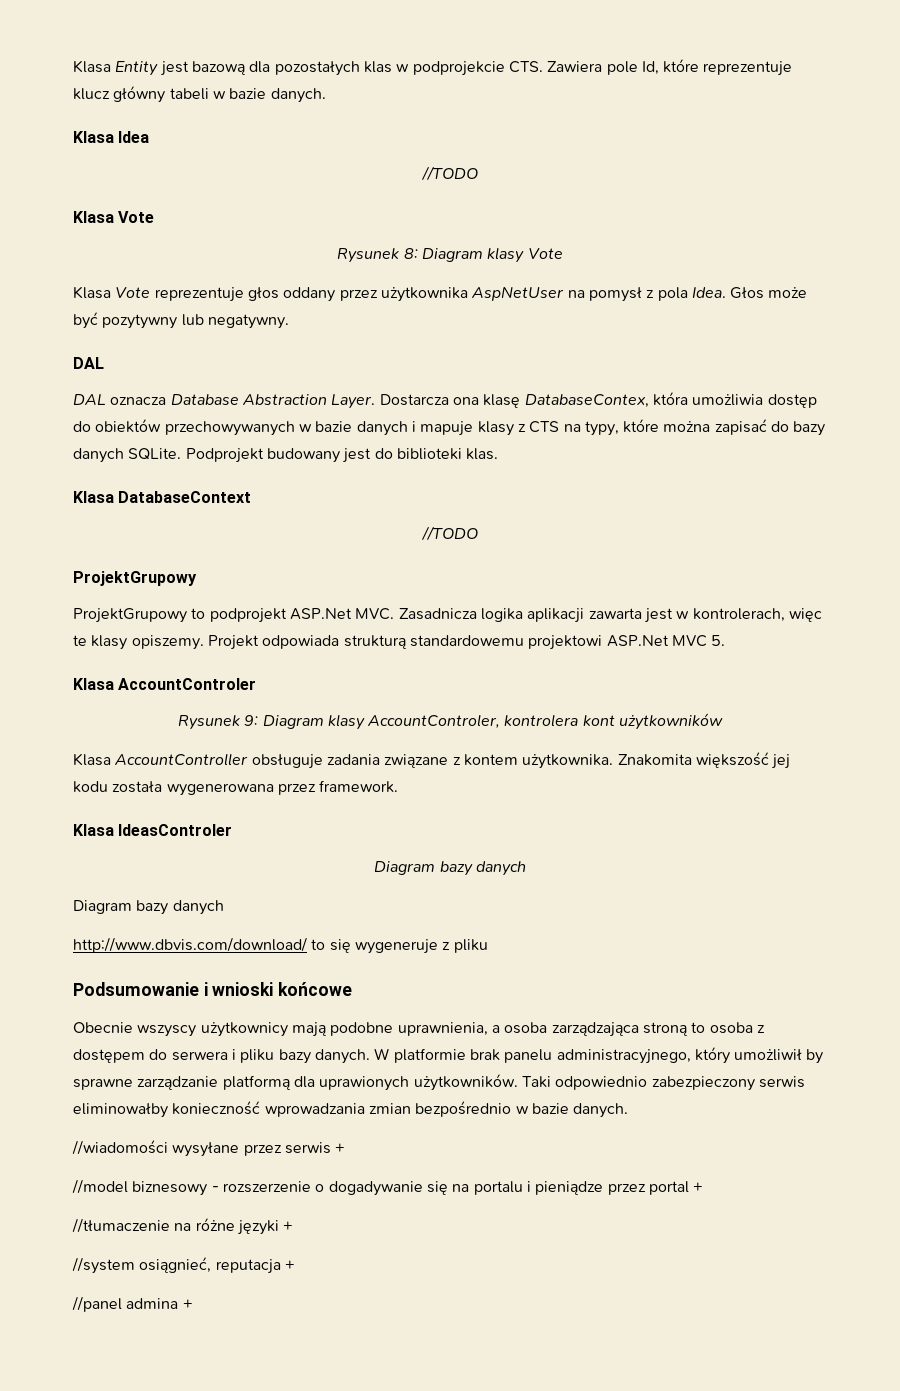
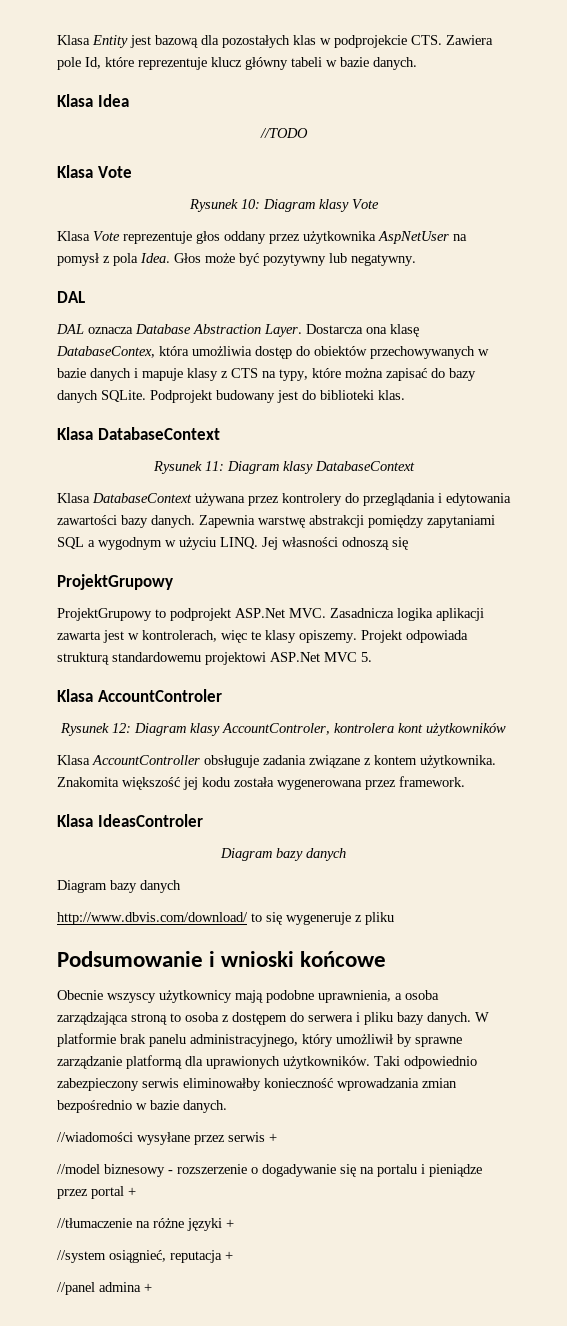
[403,248,418,259] 8: -> [240,199,260,209] 10:
[420,526,478,541] //TODO -> [152,461,415,474] [57,493,511,506] [57,515,495,528] [57,537,408,550] Rysunek 11: Diagram klasy DatabaseContext // Klasa DatabaseContext używana przez kontrolery do przeglądania i edytowania zawartości bazy danych. Zapewnia warstwę abstrakcji pomiędzy zapytaniami SQL a wygodnym w użyciu LINQ. Jej własności odnoszą się
[244,715,259,726] 9: -> [112,723,131,733] 12:

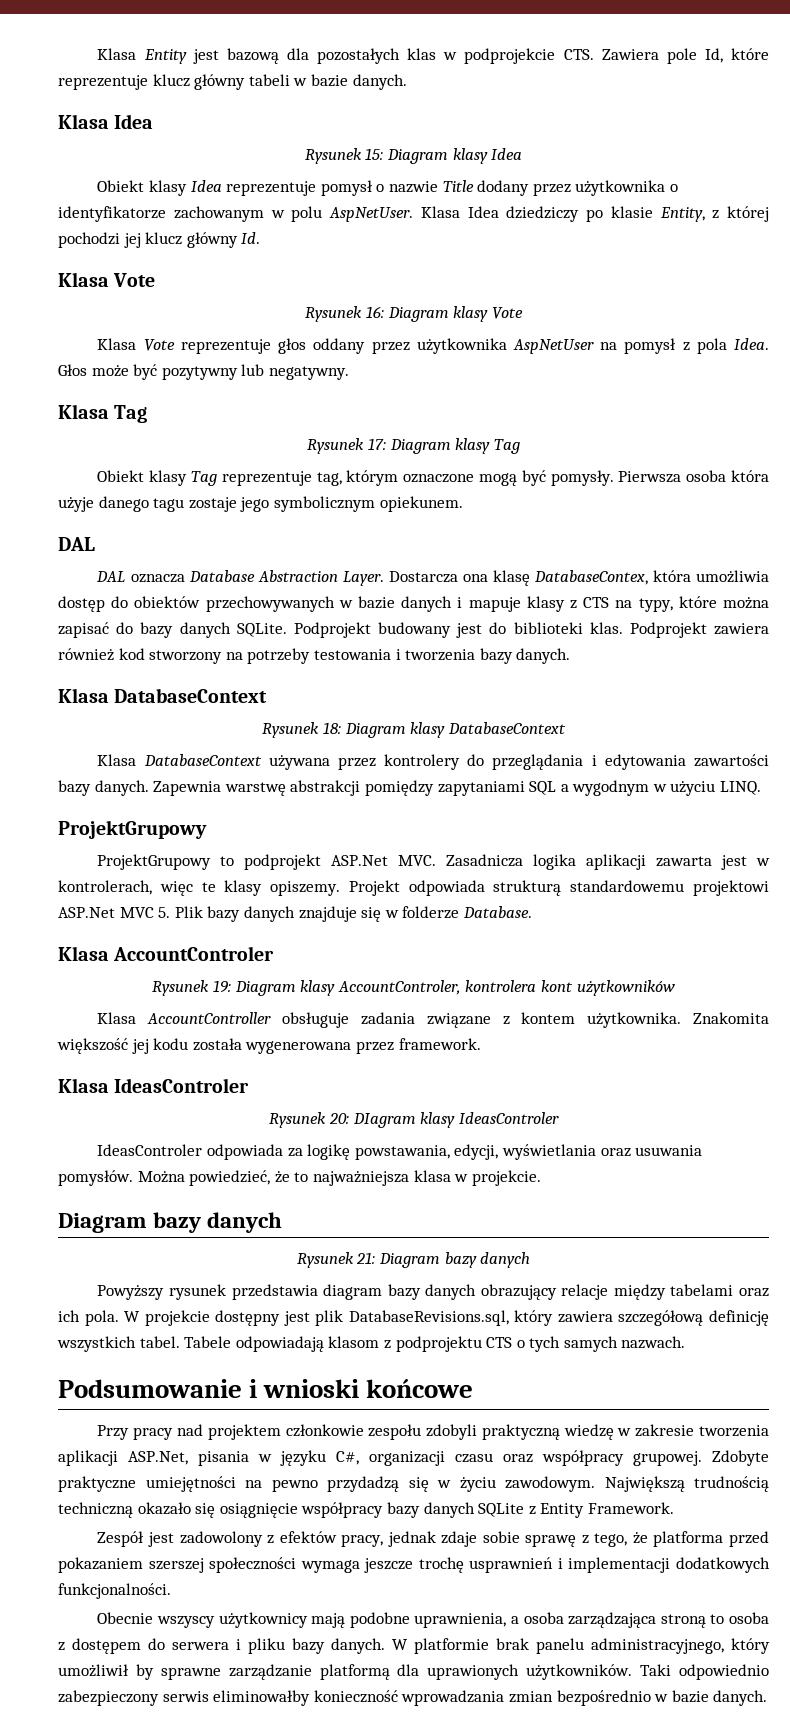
[259,128,308,138] //TODO -> [304,148,523,164] [97,180,678,196] [58,206,769,222] [58,232,261,248] Rysunek 15: Diagram klasy Idea // Obiekt klasy Idea reprezentuje pomysł o nazwie Title dodany przez użytkownika o identyfikatorze zachowanym w polu AspNetUser. Klasa Idea dziedziczy po klasie Entity, z której pochodzi jej klucz główny Id.
[240,199,260,209] 10: -> [365,306,384,318] 16:
(416, 260) none -> [58,404,148,423] [307,438,520,454] [97,470,769,486] [58,496,463,512] // Klasa Tag // Rysunek 17: Diagram klasy Tag // Obiekt klasy Tag reprezentuje tag, którym oznaczone mogą być pomysły. Pierwsza osoba która użyje danego tagu zostaje jego symbolicznym opiekunem.
(405, 395) none -> [629,622,769,638] [58,648,571,664] Podprojekt zawiera również kod stworzony na potrzeby testowania i tworzenia bazy danych.
[204,461,224,471] 11: -> [322,722,341,734] 18:
[262,537,408,550] Jej własności odnoszą się -> (762, 788) none
(372, 657) none -> [174,906,532,922] Plik bazy danych znajduje się w folderze Database.
[112,723,131,733] 12: -> [213,980,232,993] 19:
[220,848,346,861] [57,880,181,893] [57,912,394,925] [57,951,387,967] Diagram bazy danych // Diagram bazy danych // http://www.dbvis.com/download/ to się wygeneruje z pliku // Podsumowanie i wnioski końcowe -> [269,1112,559,1128] [97,1144,703,1160] [58,1170,541,1186] [58,1212,283,1233] [296,1252,531,1268] [97,1284,769,1300] [58,1310,769,1326] [57,1336,686,1352] [58,1379,474,1398] [97,1424,769,1440] [58,1450,769,1466] [58,1476,769,1492] [58,1502,674,1518] [97,1531,769,1547] [58,1557,770,1573] [58,1583,171,1599] Rysunek 20: DIagram klasy IdeasControler // IdeasControler odpowiada za logikę powstawania, edycji, wyświetlania oraz usuwania pomysłów. Można powiedzieć, że to najważniejsza klasa w projekcie. // Diagram bazy danych // Rysunek 21: Diagram bazy danych // Powyższy rysunek przedstawia diagram bazy danych obrazujący relacje między tabelami oraz ich pola. W projekcie dostępny jest plik DatabaseRevisions.sql, który zawiera szczegółową definicję wszystkich tabel. Tabele odpowiadają klasom z podprojektu CTS o tych samych nazwach. // Podsumowanie i wnioski końcowe // Przy pracy nad projektem członkowie zespołu zdobyli praktyczną wiedzę w zakresie tworzenia aplikacji ASP.Net, pisania w języku C#, organizacji czasu oraz współpracy grupowej. Zdobyte praktyczne umiejętności na pewno przydadzą się w życiu zawodowym. Największą trudnością techniczną okazało się osiągnięcie współpracy bazy danych SQLite z Entity Framework. // Zespół jest zadowolony z efektów pracy, jednak zdaje sobie sprawę z tego, że platforma przed pokazaniem szerszej społeczności wymaga jeszcze trochę usprawnień i implementacji dodatkowych funkcjonalności.
[57,1132,277,1145] [57,1164,482,1177] [57,1186,136,1199] [57,1218,234,1231] [57,1250,233,1263] [57,1282,152,1295] // //wiadomości wysyłane przez serwis + // //model biznesowy - rozszerzenie o dogadywanie się na portalu i pieniądze przez portal + // //tłumaczenie na różne języki + // //system osiągnieć, reputacja + // //panel admina + -> (768, 1698) none

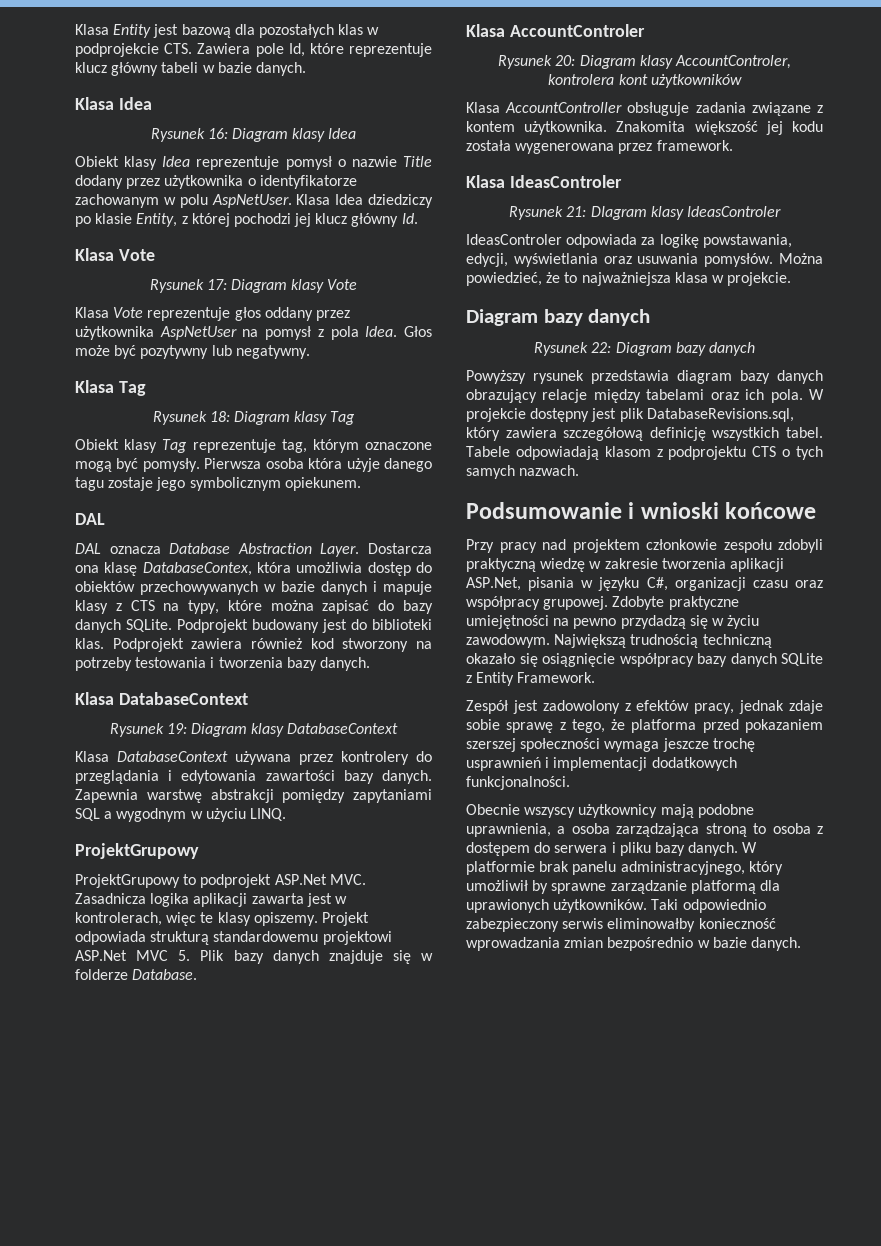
[365,148,384,160] 15: -> [207,128,228,139] 16:
[365,306,384,318] 16: -> [206,279,227,290] 17:
[367,438,386,450] 17: -> [209,411,230,422] 18:
[322,722,341,734] 18: -> [166,723,187,734] 19:
[213,980,232,993] 19: -> [555,55,576,66] 20:
[328,1113,349,1124] 20: -> [566,206,587,217] 21:
[356,1252,376,1264] 21: -> [591,342,612,353] 22:

